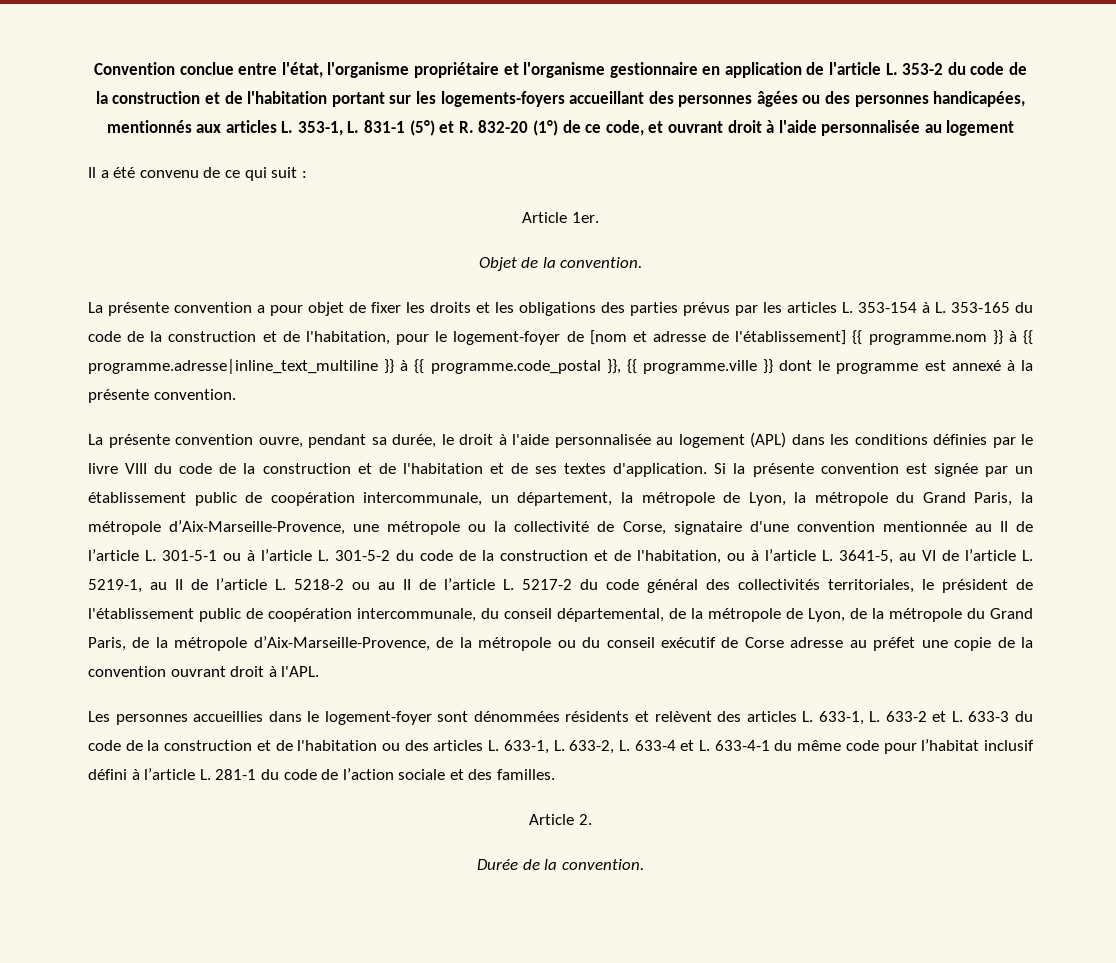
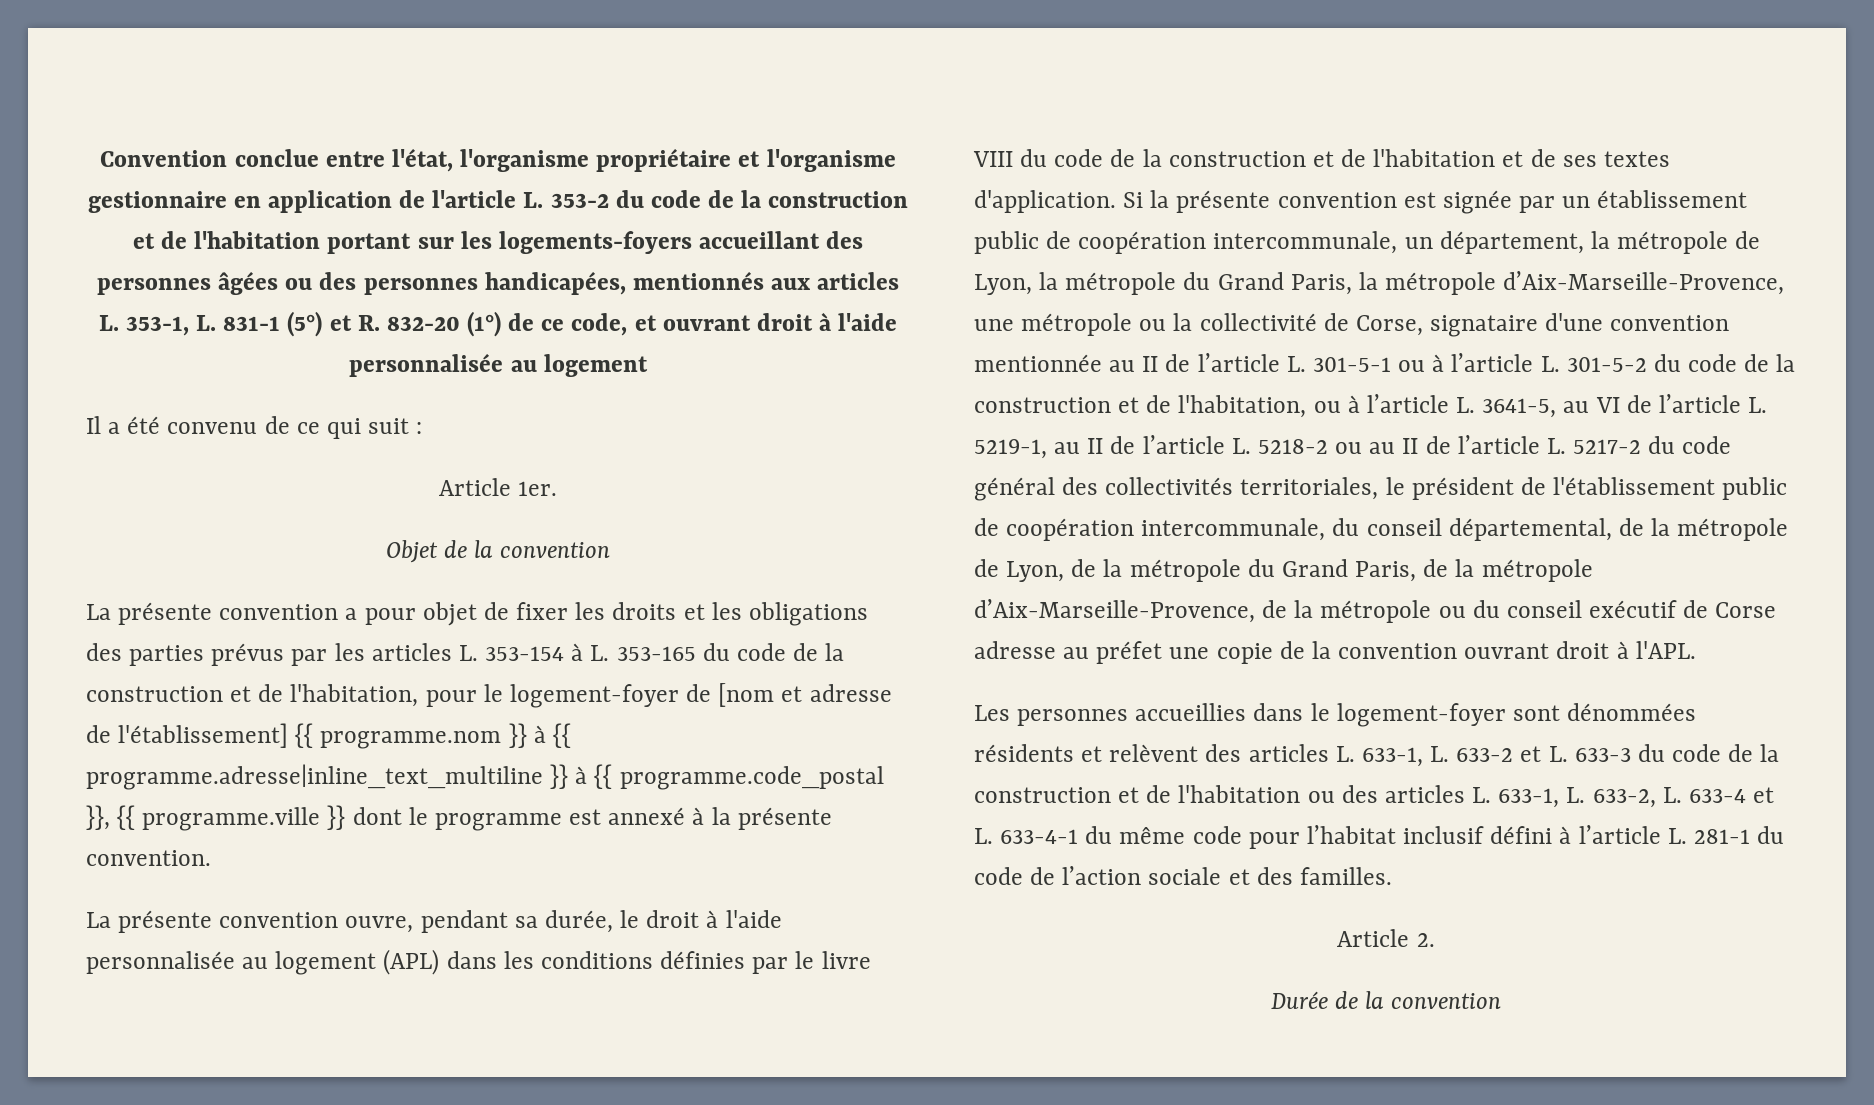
[560,257,643,268] convention. -> [500,542,611,558] convention
[561,859,644,870] convention. -> [1391,993,1502,1009] convention

